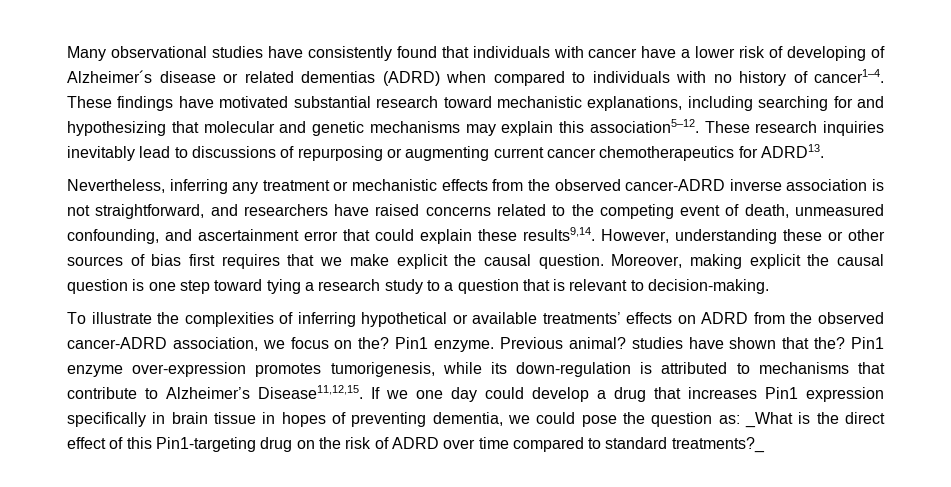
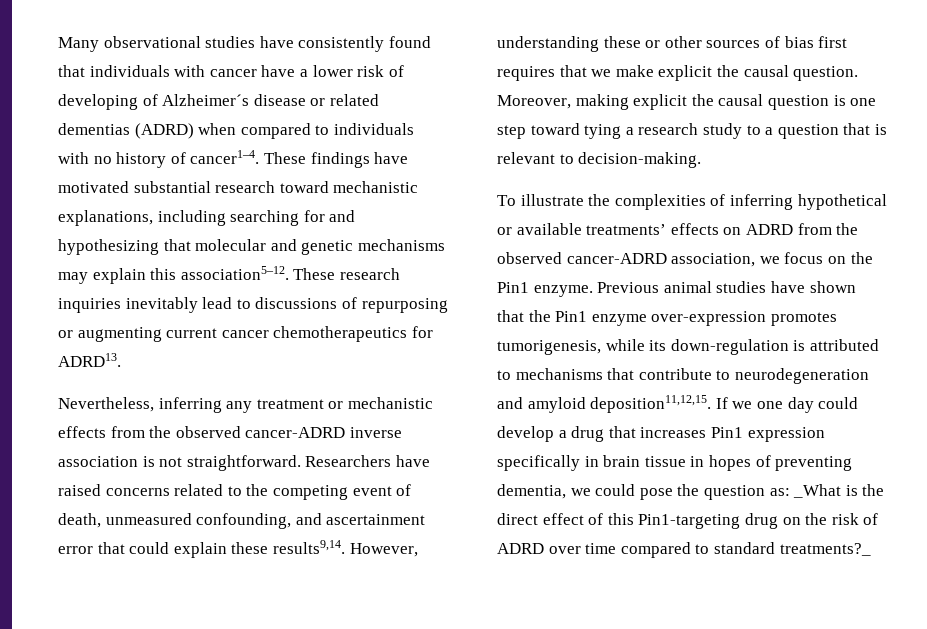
[95,204,328,219] straightforward, and researchers -> [186,455,392,471] straightforward. Researchers
[358,337,390,349] the? -> [850,252,873,264] the
[568,337,626,349] animal? -> [663,281,712,293] animal
[814,337,846,349] the? -> [528,310,551,322] the
[166,385,363,399] Alzheimer’s Disease11,12,15. -> [734,368,869,384] [497,395,712,413] neurodegeneration and amyloid deposition11,12,15.

